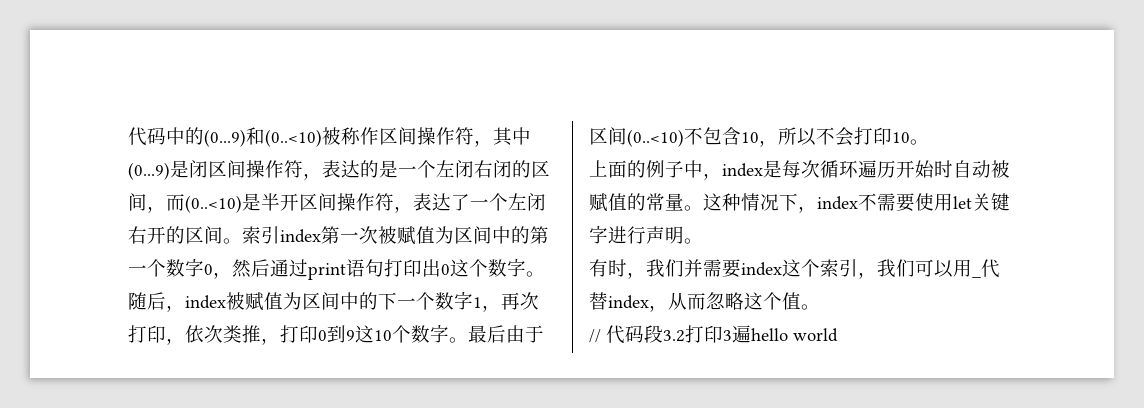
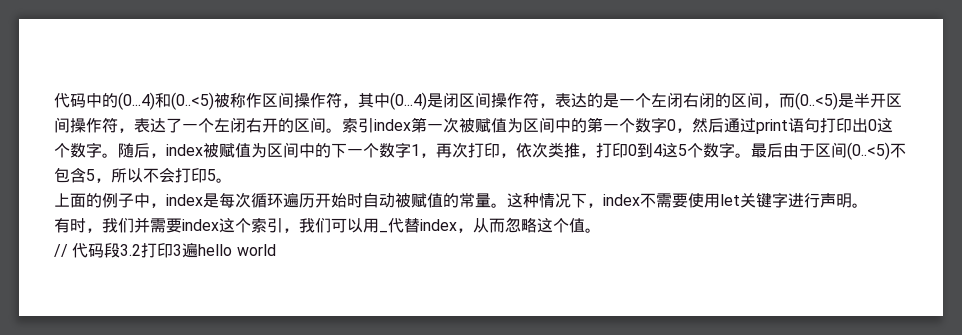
[204,127,322,147] (0...9)和(0..<10) -> [118,92,214,110] (0...4)和(0..<5)
[128,162,170,180] (0...9) -> [390,92,427,110] (0...4)
[185,195,242,213] (0..<10) -> [795,92,838,110] (0..<5)
[346,325,392,343] 9这10 -> [653,143,687,158] 4这5
[627,127,759,147] (0..<10)不包含10 -> [847,142,906,160] [54,167,95,183] (0..<5)不包含5
[892,132,910,143] 10 -> [207,169,216,181] 5

